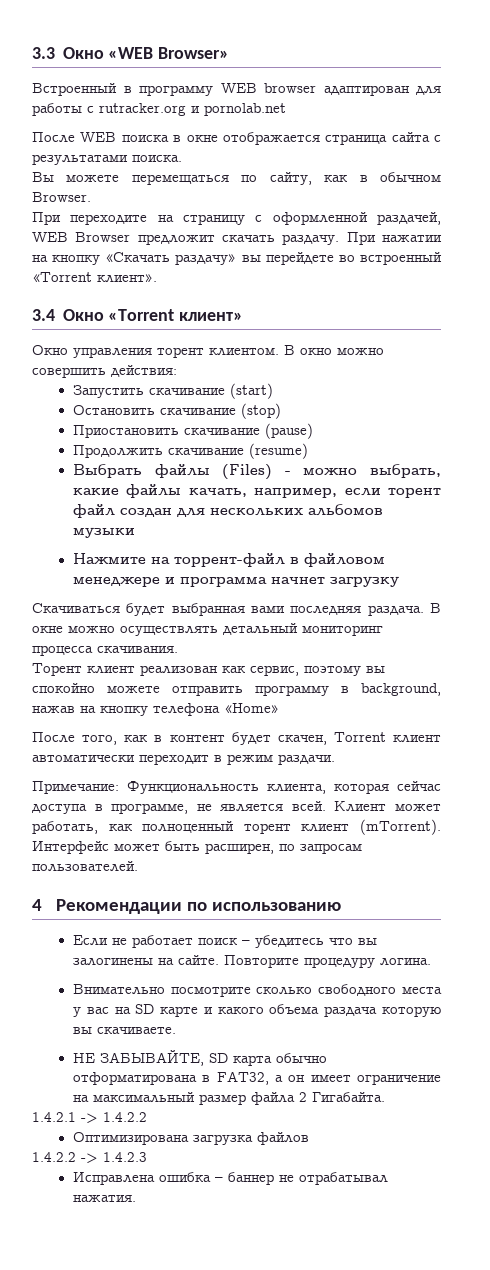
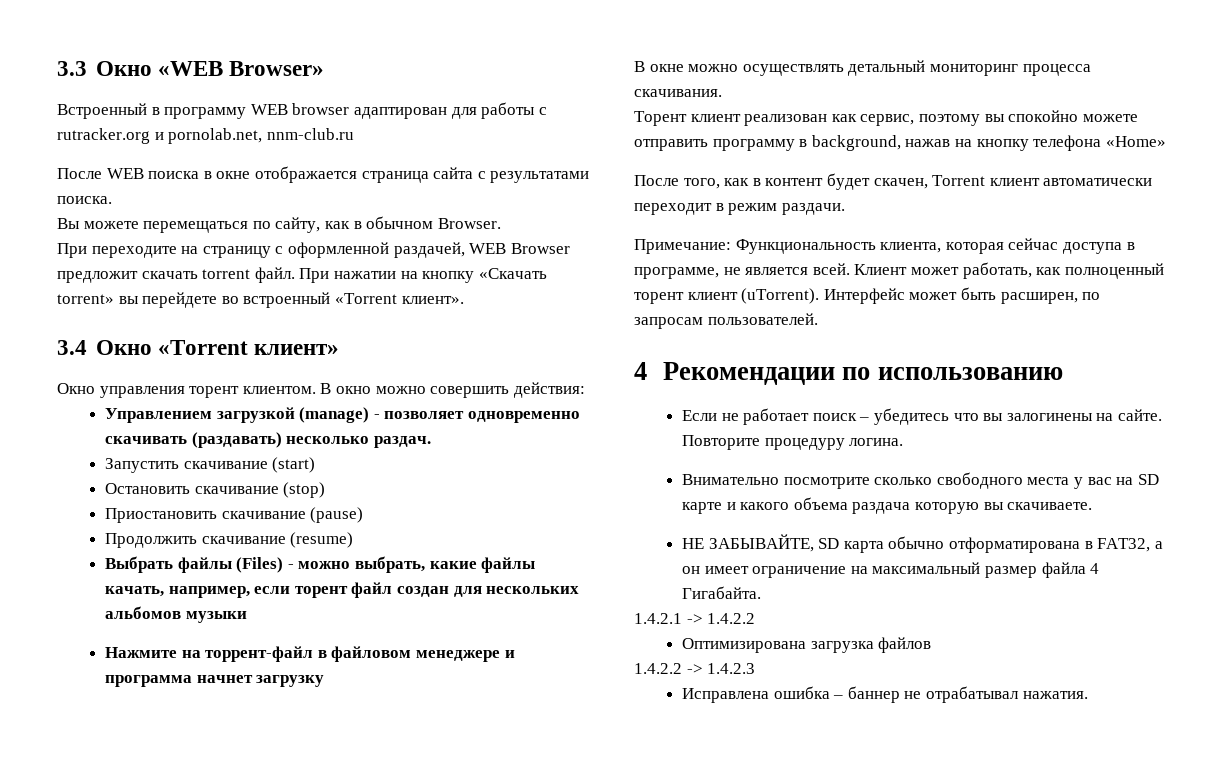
[204,103,286,116] pornolab.net -> [168,128,354,144] pornolab.net, nnm-club.ru
[282,234,340,245] раздачу. -> [202,267,295,283] torrent файл.
[175,254,237,265] раздачу» -> [57,294,114,304] torrent»
(177, 371) none -> [105,407,580,423] [105,432,431,448] // Управлением загрузкой (manage) - позволяет одновременно скачивать (раздавать) несколько раздач.
[32,603,424,616] Скачиваться будет выбранная вами последняя раздача. -> (325, 681) none
[360,819,441,835] (mTorrent). -> [741,288,820,304] (uTorrent).
[298,1092,307,1102] 2 -> [1090,563,1100,574] 4

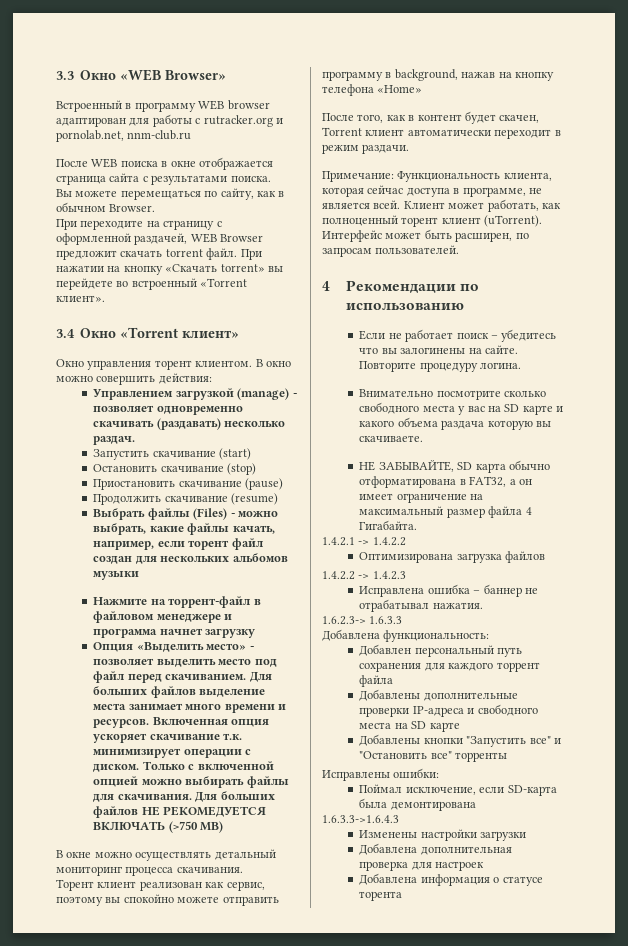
(325, 681) none -> [93,642,254,653] [93,658,277,668] [93,671,272,683] [93,686,266,698] [93,703,286,713] [93,717,270,728] [93,733,243,743] [93,748,252,758] [93,761,274,773] [93,776,289,788] [93,791,275,803] [93,806,267,818] [93,821,224,833] // Опция «Выделить место» - позволяет выделить место под файл перед скачиванием. Для больших файлов выделение места занимает много времени и ресурсов. Включенная опция ускоряет скачивание т.к. минимизирует операции с диском. Только с включенной опцией можно выбирать файлы для скачивания. Для больших файлов НЕ РЕКОМЕДУЕТСЯ ВКЛЮЧАТЬ (>750 MB)
(1088, 695) none -> [322,616,403,625] [322,629,490,642] [359,644,523,657] [359,662,540,672] [359,675,394,687] [359,689,518,701] [359,704,538,717] [359,721,460,732] [359,734,561,747] [359,751,508,762] [322,768,440,781] [359,784,557,796] [359,798,476,811] [322,815,399,823] [359,829,527,841] [359,843,512,855] [359,861,485,871] [359,873,543,886] [359,891,403,901] // 1.6.2.3-> 1.6.3.3 // Добавлена функциональность: // Добавлен персональный путь сохранения для каждого торрент файла // Добавлены дополнительные проверки IP-адреса и свободного места на SD карте // Добавлены кнопки "Запустить все" и "Остановить все" торренты // Исправлены ошибки: // Поймал исключение, если SD-карта была демонтирована // 1.6.3.3->1.6.4.3 // Изменены настройки загрузки // Добавлена дополнительная проверка для настроек // Добавлена информация о статусе торента

